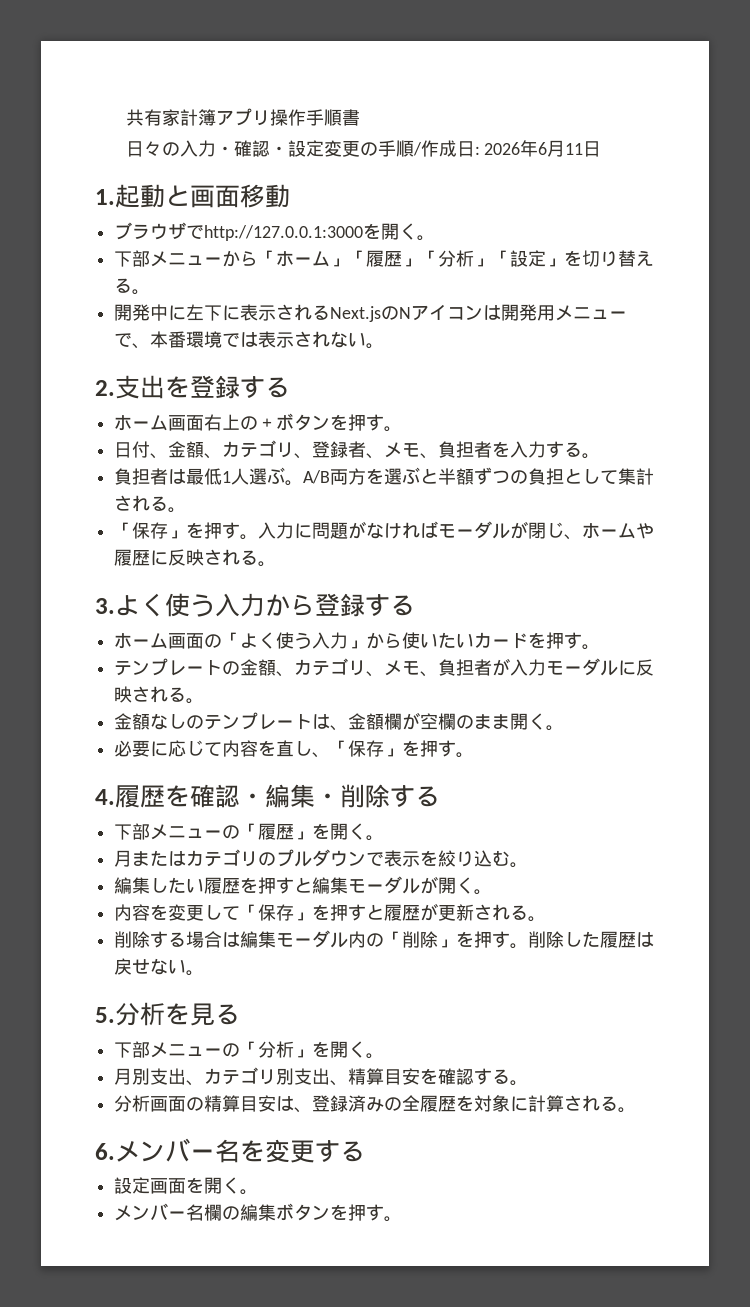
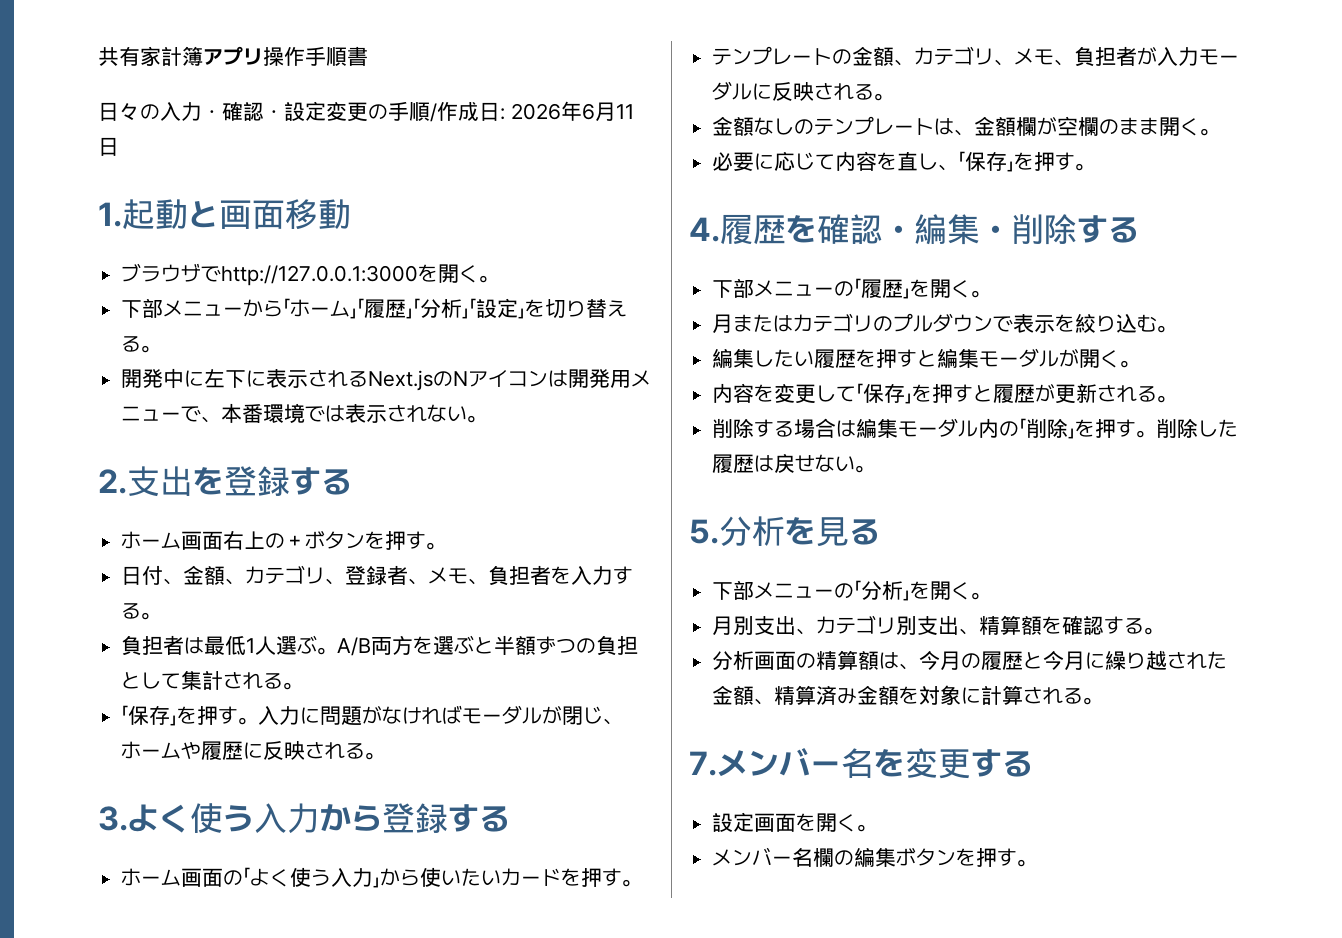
[384,1068,421,1085] 目安 -> [1021,616,1043,635] 額
[240,1095,457,1113] 目安は、登録済みの全履歴 -> [858,650,1228,671] [712,685,900,705] 額は、今月の履歴と今月に繰り越された金額、精算済み金額
[95,1143,115,1160] 6. -> [689,751,717,776] 7.

